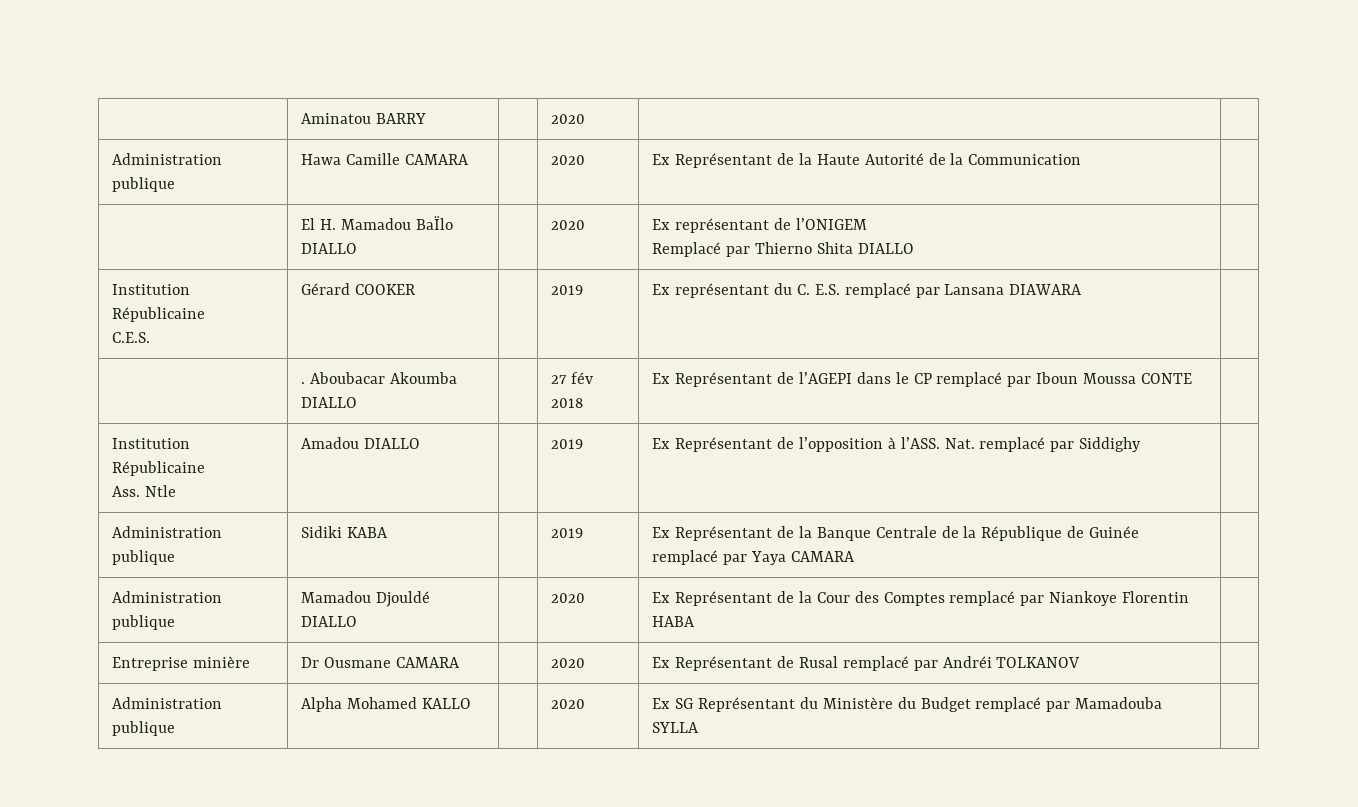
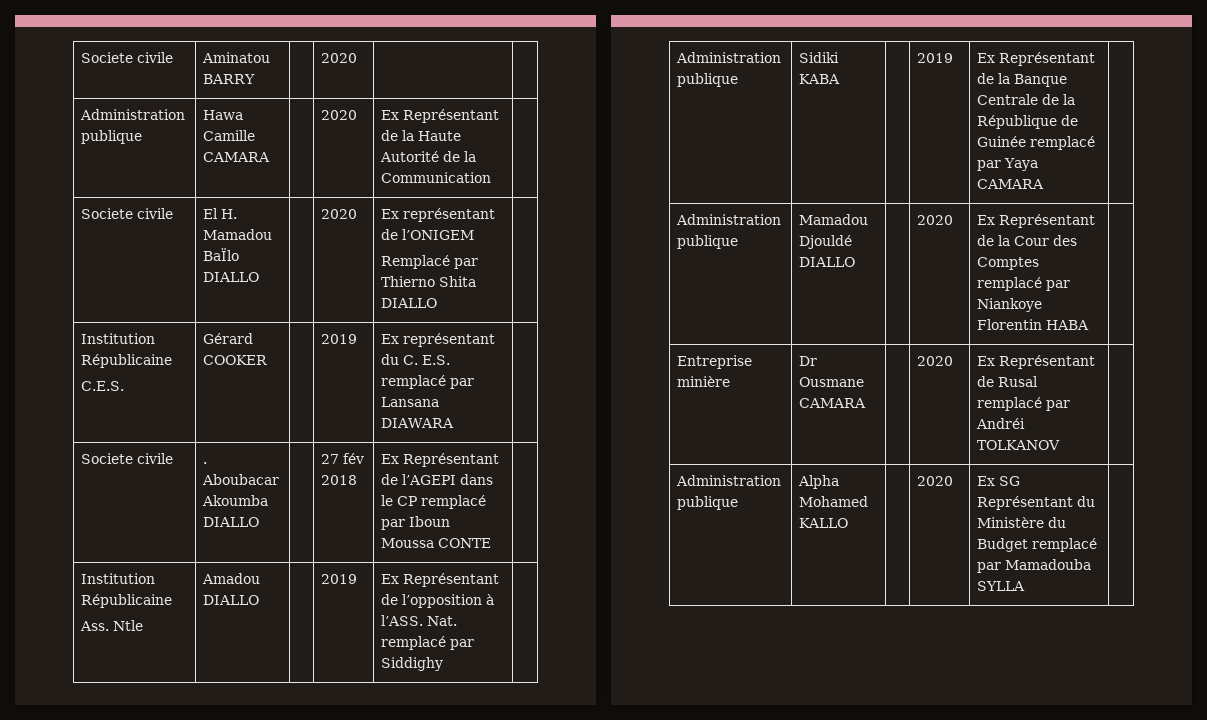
(301, 118) none -> [81,52,174,63] Societe civile
(1082, 159) none -> [81,208,174,219] Societe civile
(1083, 289) none -> [81,453,174,464] Societe civile

